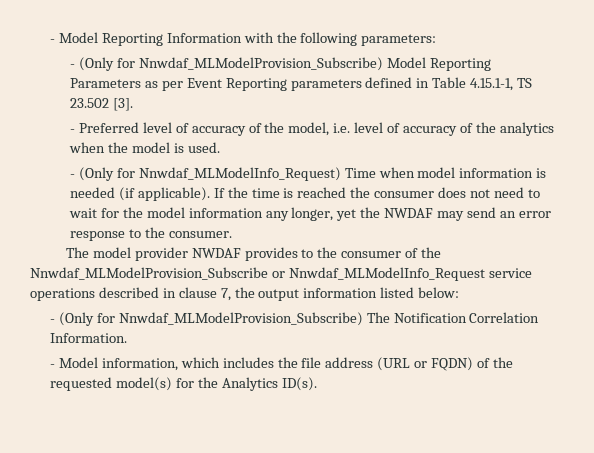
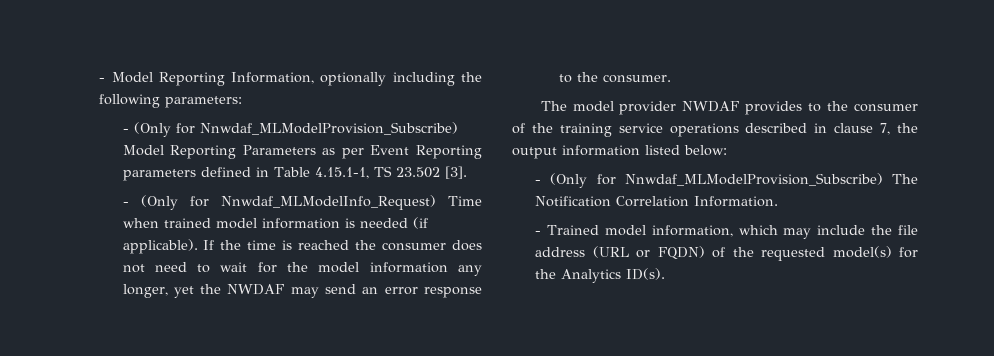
[166,32,274,43] Information with -> [231,72,455,86] Information, optionally including
[69,122,554,136] [68,142,220,153] // - Preferred level of accuracy of the model, i.e. level of accuracy of the analytics when the model is used. -> (467, 172) none
(415, 172) none -> [163,218,211,228] trained
[30,267,485,281] Nnwdaf_MLModelProvision_Subscribe or Nnwdaf_MLModelInfo_Request -> [559,123,612,137] training
[58,357,274,371] Model information, which includes -> [547,225,866,239] Trained model information, which may include

